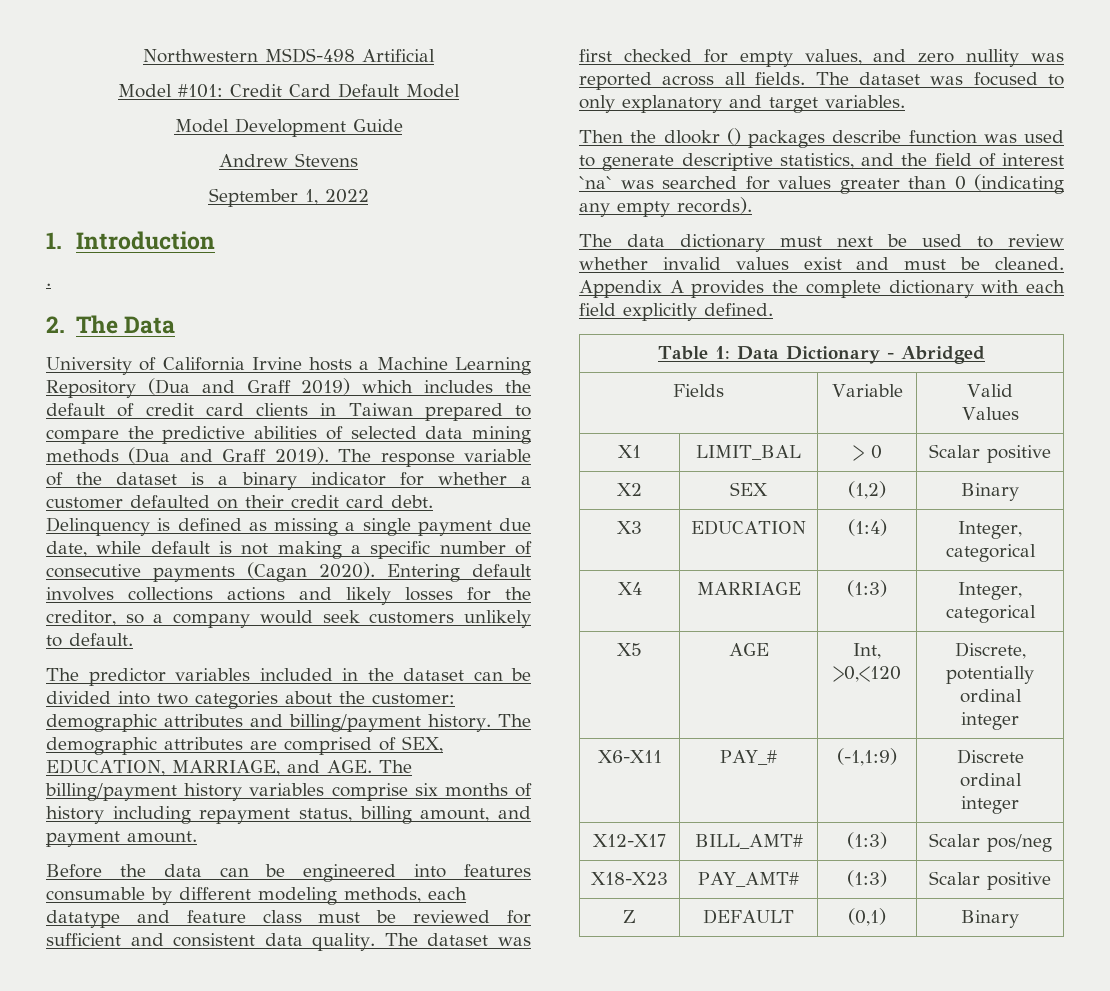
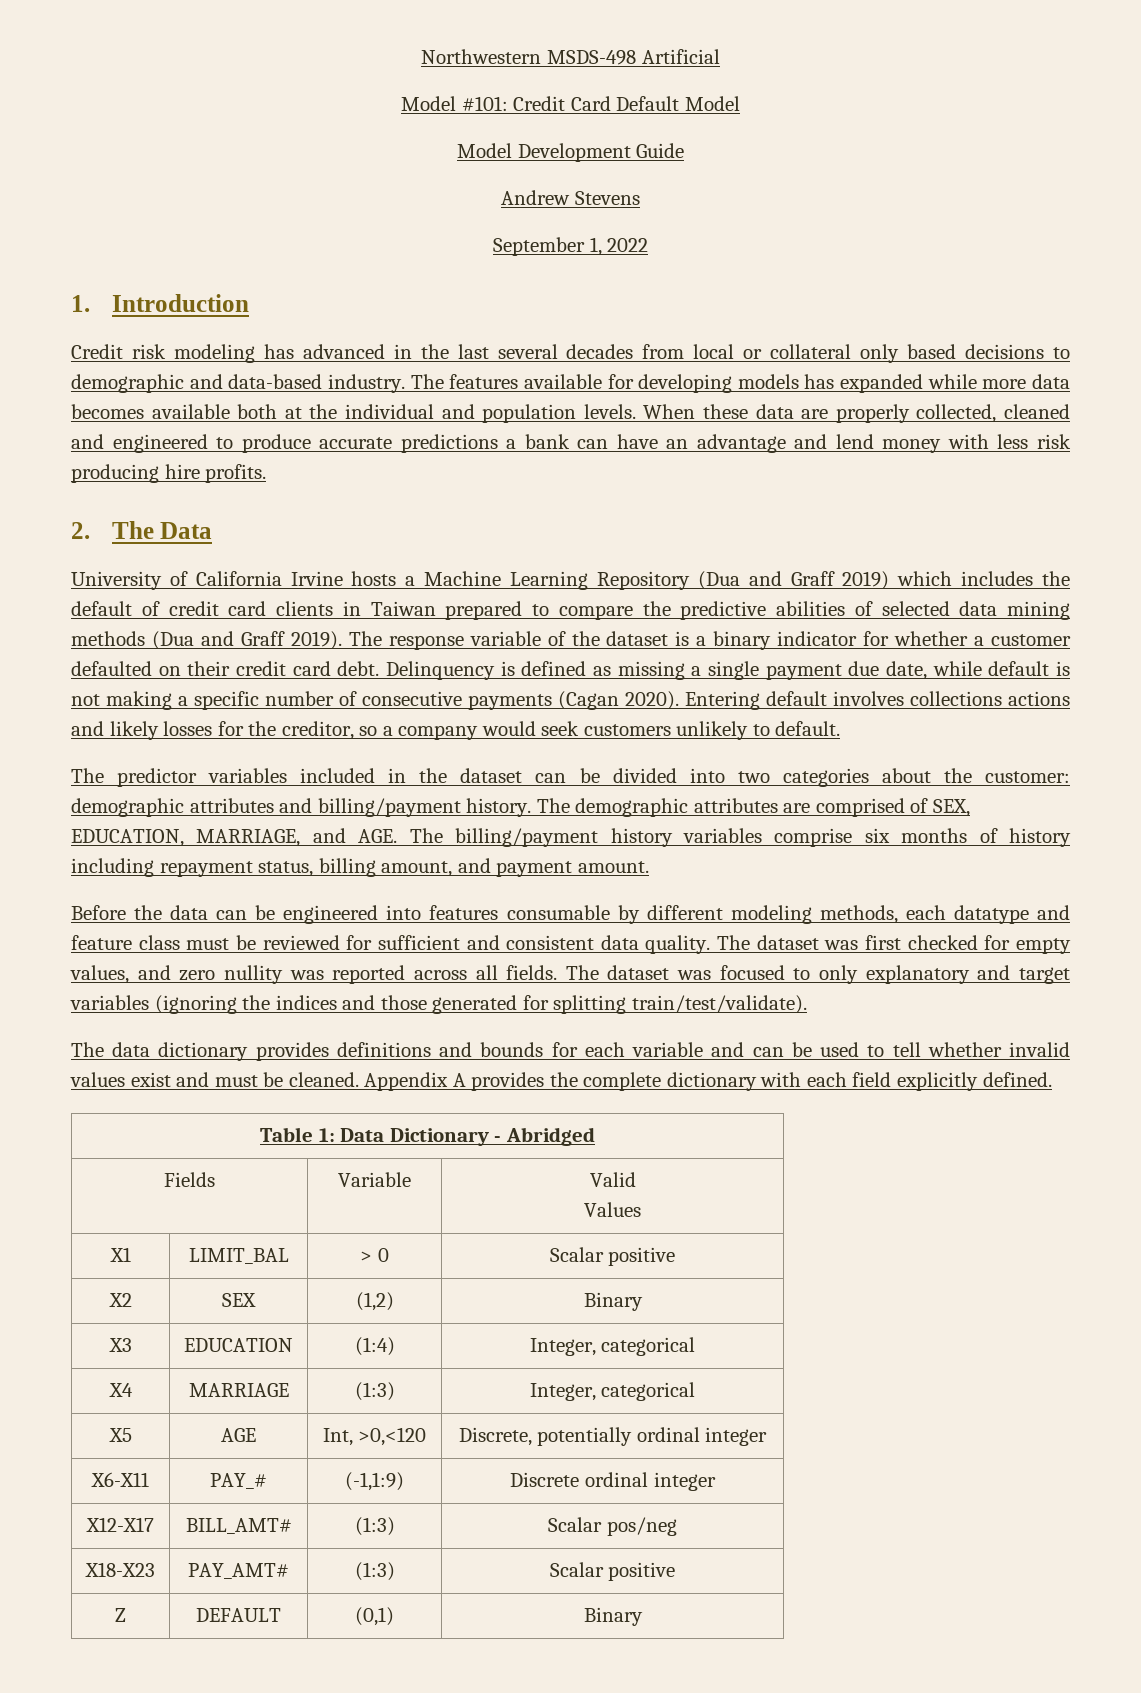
[46,283,51,286] . -> [71,344,1071,363] [71,374,1070,393] [71,404,1071,423] [71,434,1071,453] [71,464,267,483] Credit risk modeling has advanced in the last several decades from local or collateral only based decisions to demographic and data-based industry. The features available for developing models has expanded while more data becomes available both at the individual and population levels. When these data are properly collected, cleaned and engineered to produce accurate predictions a bank can have an advantage and lend money with less risk producing hire profits.
[825,95,905,108] [579,128,1064,148] [579,153,1064,171] [579,174,1064,194] [579,197,752,217] [579,234,873,252] variables. // Then the dlookr () packages describe function was used to generate descriptive statistics, and the field of interest `na` was searched for values greater than 0 (indicating any empty records). // The data dictionary must next -> [70,995,807,1014] [71,1042,784,1061] variables (ignoring the indices and those generated for splitting train/test/validate). // The data dictionary provides definitions and bounds for each variable and can
[1008,234,1064,247] review -> [892,1042,921,1057] tell

